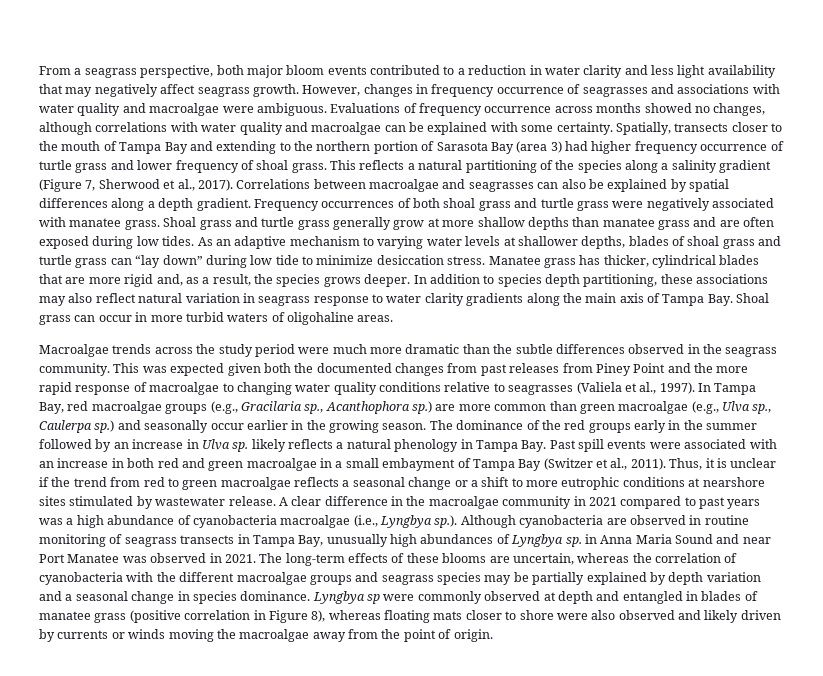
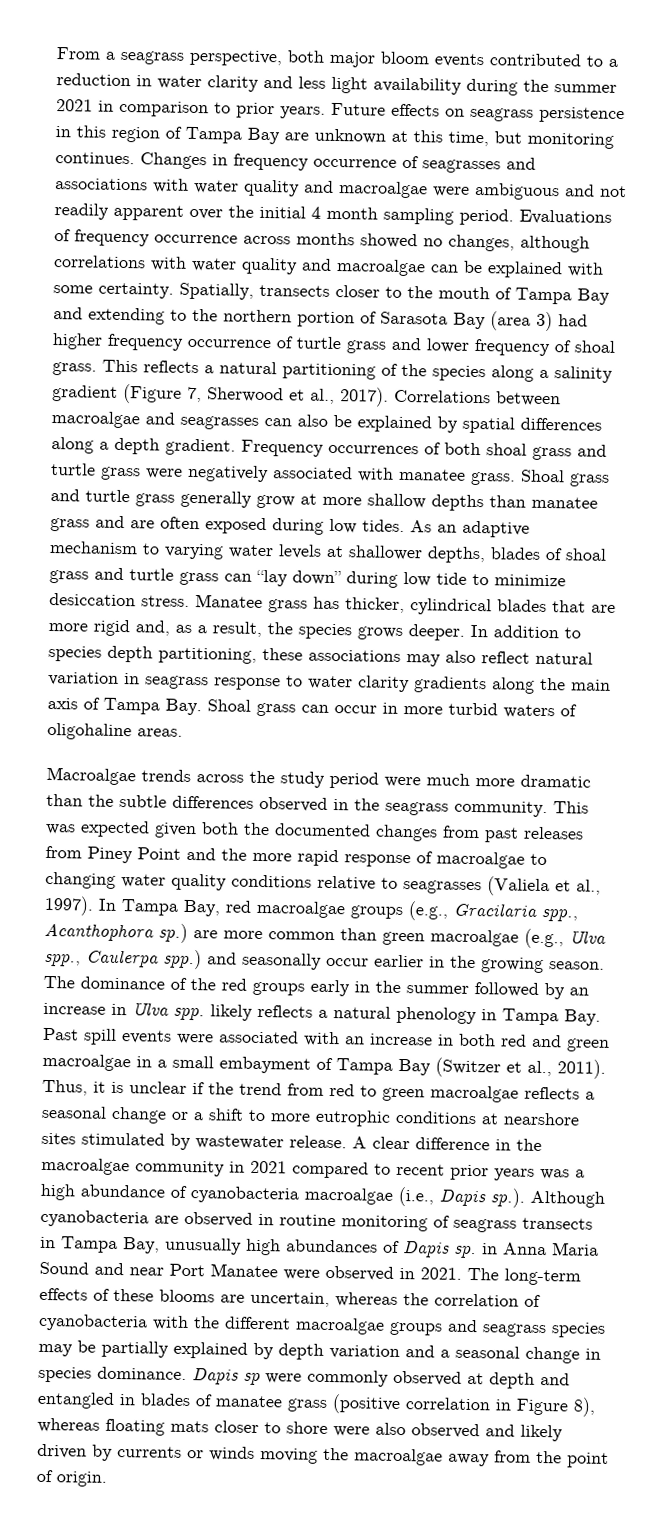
[39,84,413,97] that may negatively affect seagrass growth. However, changes -> [466,78,617,96] [56,99,625,124] [55,125,614,149] [55,152,207,170] during the summer 2021 in comparison to prior years. Future effects on seagrass persistence in this region of Tampa Bay are unknown at this time, but monitoring continues. Changes
[256,103,327,116] ambiguous. -> [474,182,627,201] [54,203,514,226] ambiguous and not readily apparent over the initial 4 month sampling period.
[304,404,324,414] sp., -> [541,908,578,922] spp.,
[752,404,772,414] [39,420,115,433] sp., Caulerpa sp.) -> [44,949,202,970] spp., Caulerpa spp.)
[232,442,249,452] sp. -> [173,1007,205,1021] spp.
[699,497,725,509] past -> [396,1163,489,1181] recent prior
[380,515,432,528] Lyngbya -> [439,1189,486,1207] Dapis
[511,534,564,547] Lyngbya -> [402,1241,450,1258] Dapis
[122,556,147,563] was -> [283,1269,320,1280] were
[312,591,365,604] Lyngbya -> [192,1368,239,1385] Dapis

